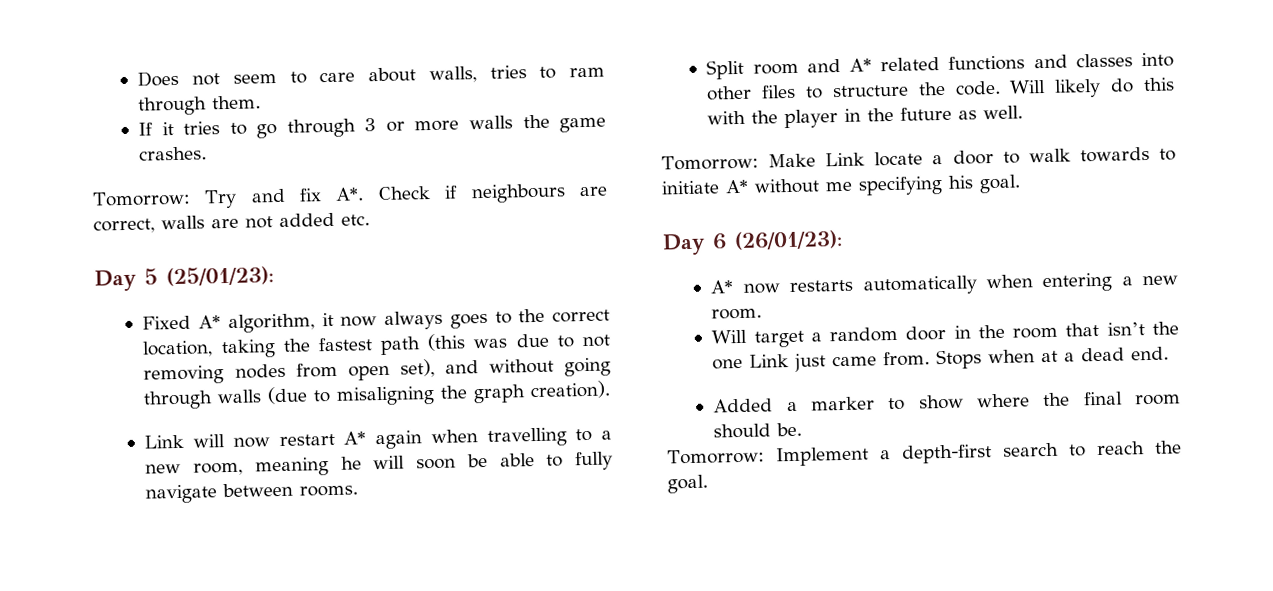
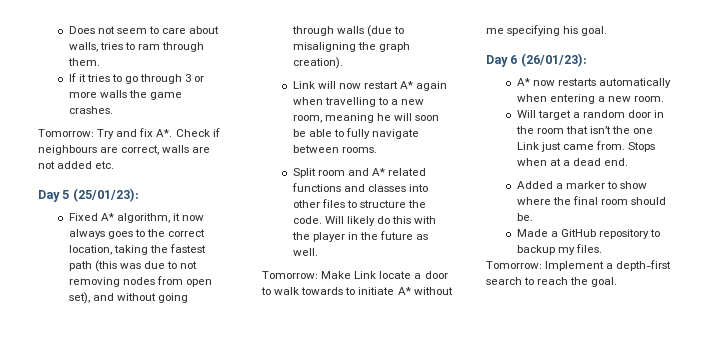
(803, 429) none -> [516,229,661,239] [516,244,602,255] // Made a GitHub repository to backup my files.

